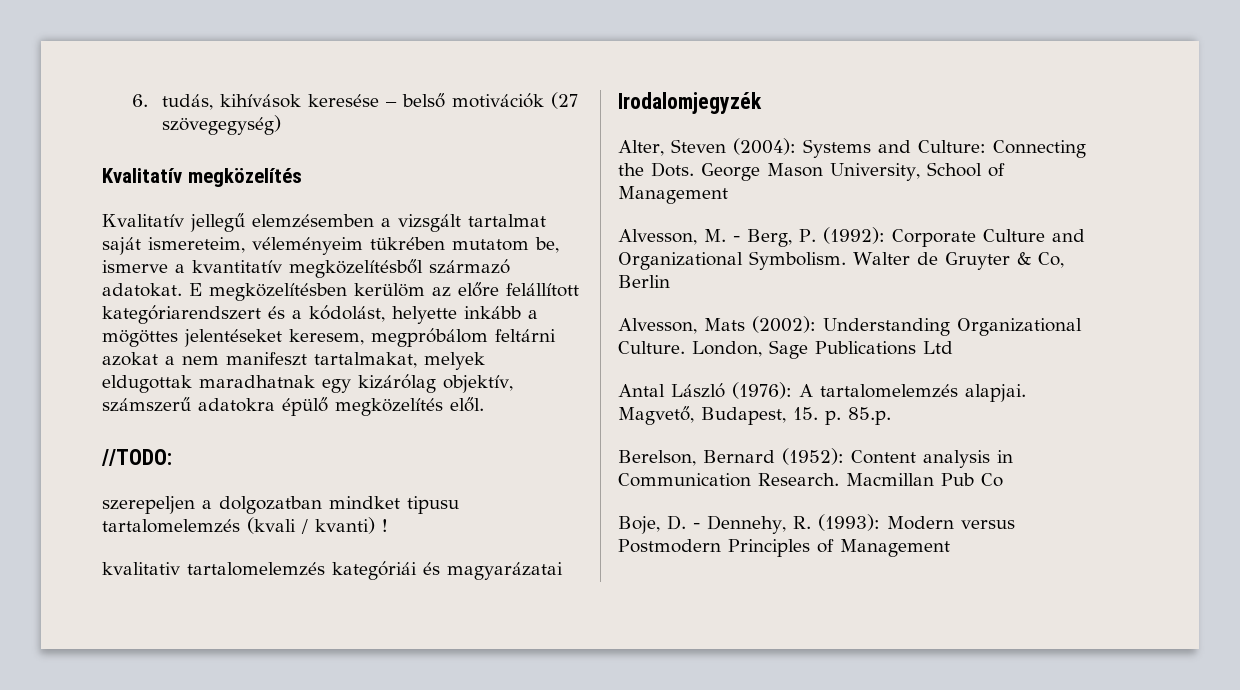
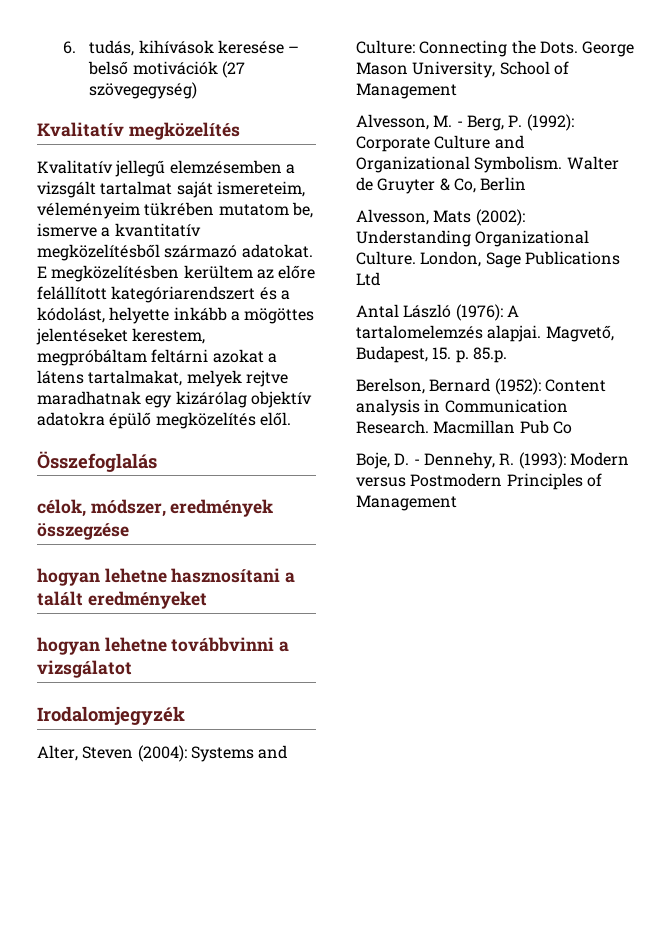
[354,283,425,297] kerülöm -> [183,265,253,279] kerültem
[289,328,488,347] keresem, megpróbálom -> [132,328,206,344] [37,349,147,366] kerestem, megpróbáltam
[182,352,307,366] nem manifeszt -> [37,370,84,384] látens
[102,375,192,393] eldugottak -> [245,370,288,387] rejtve
[443,375,513,393] [102,397,191,412] objektív, számszerű -> [250,391,312,408] objektív
[101,449,172,466] [102,496,459,514] [102,517,388,534] [102,561,563,580] //TODO: // szerepeljen a dolgozatban mindket tipusu tartalomelemzés (kvali / kvanti) ! // kvalitativ tartalomelemzés kategóriái és magyarázatai -> [37,451,157,472] [37,499,274,517] [37,523,129,540] [37,568,296,586] [37,591,207,609] [37,637,290,655] [37,660,132,678] Összefoglalás // célok, módszer, eredmények összegzése // hogyan lehetne hasznosítani a talált eredményeket // hogyan lehetne továbbvinni a vizsgálatot

